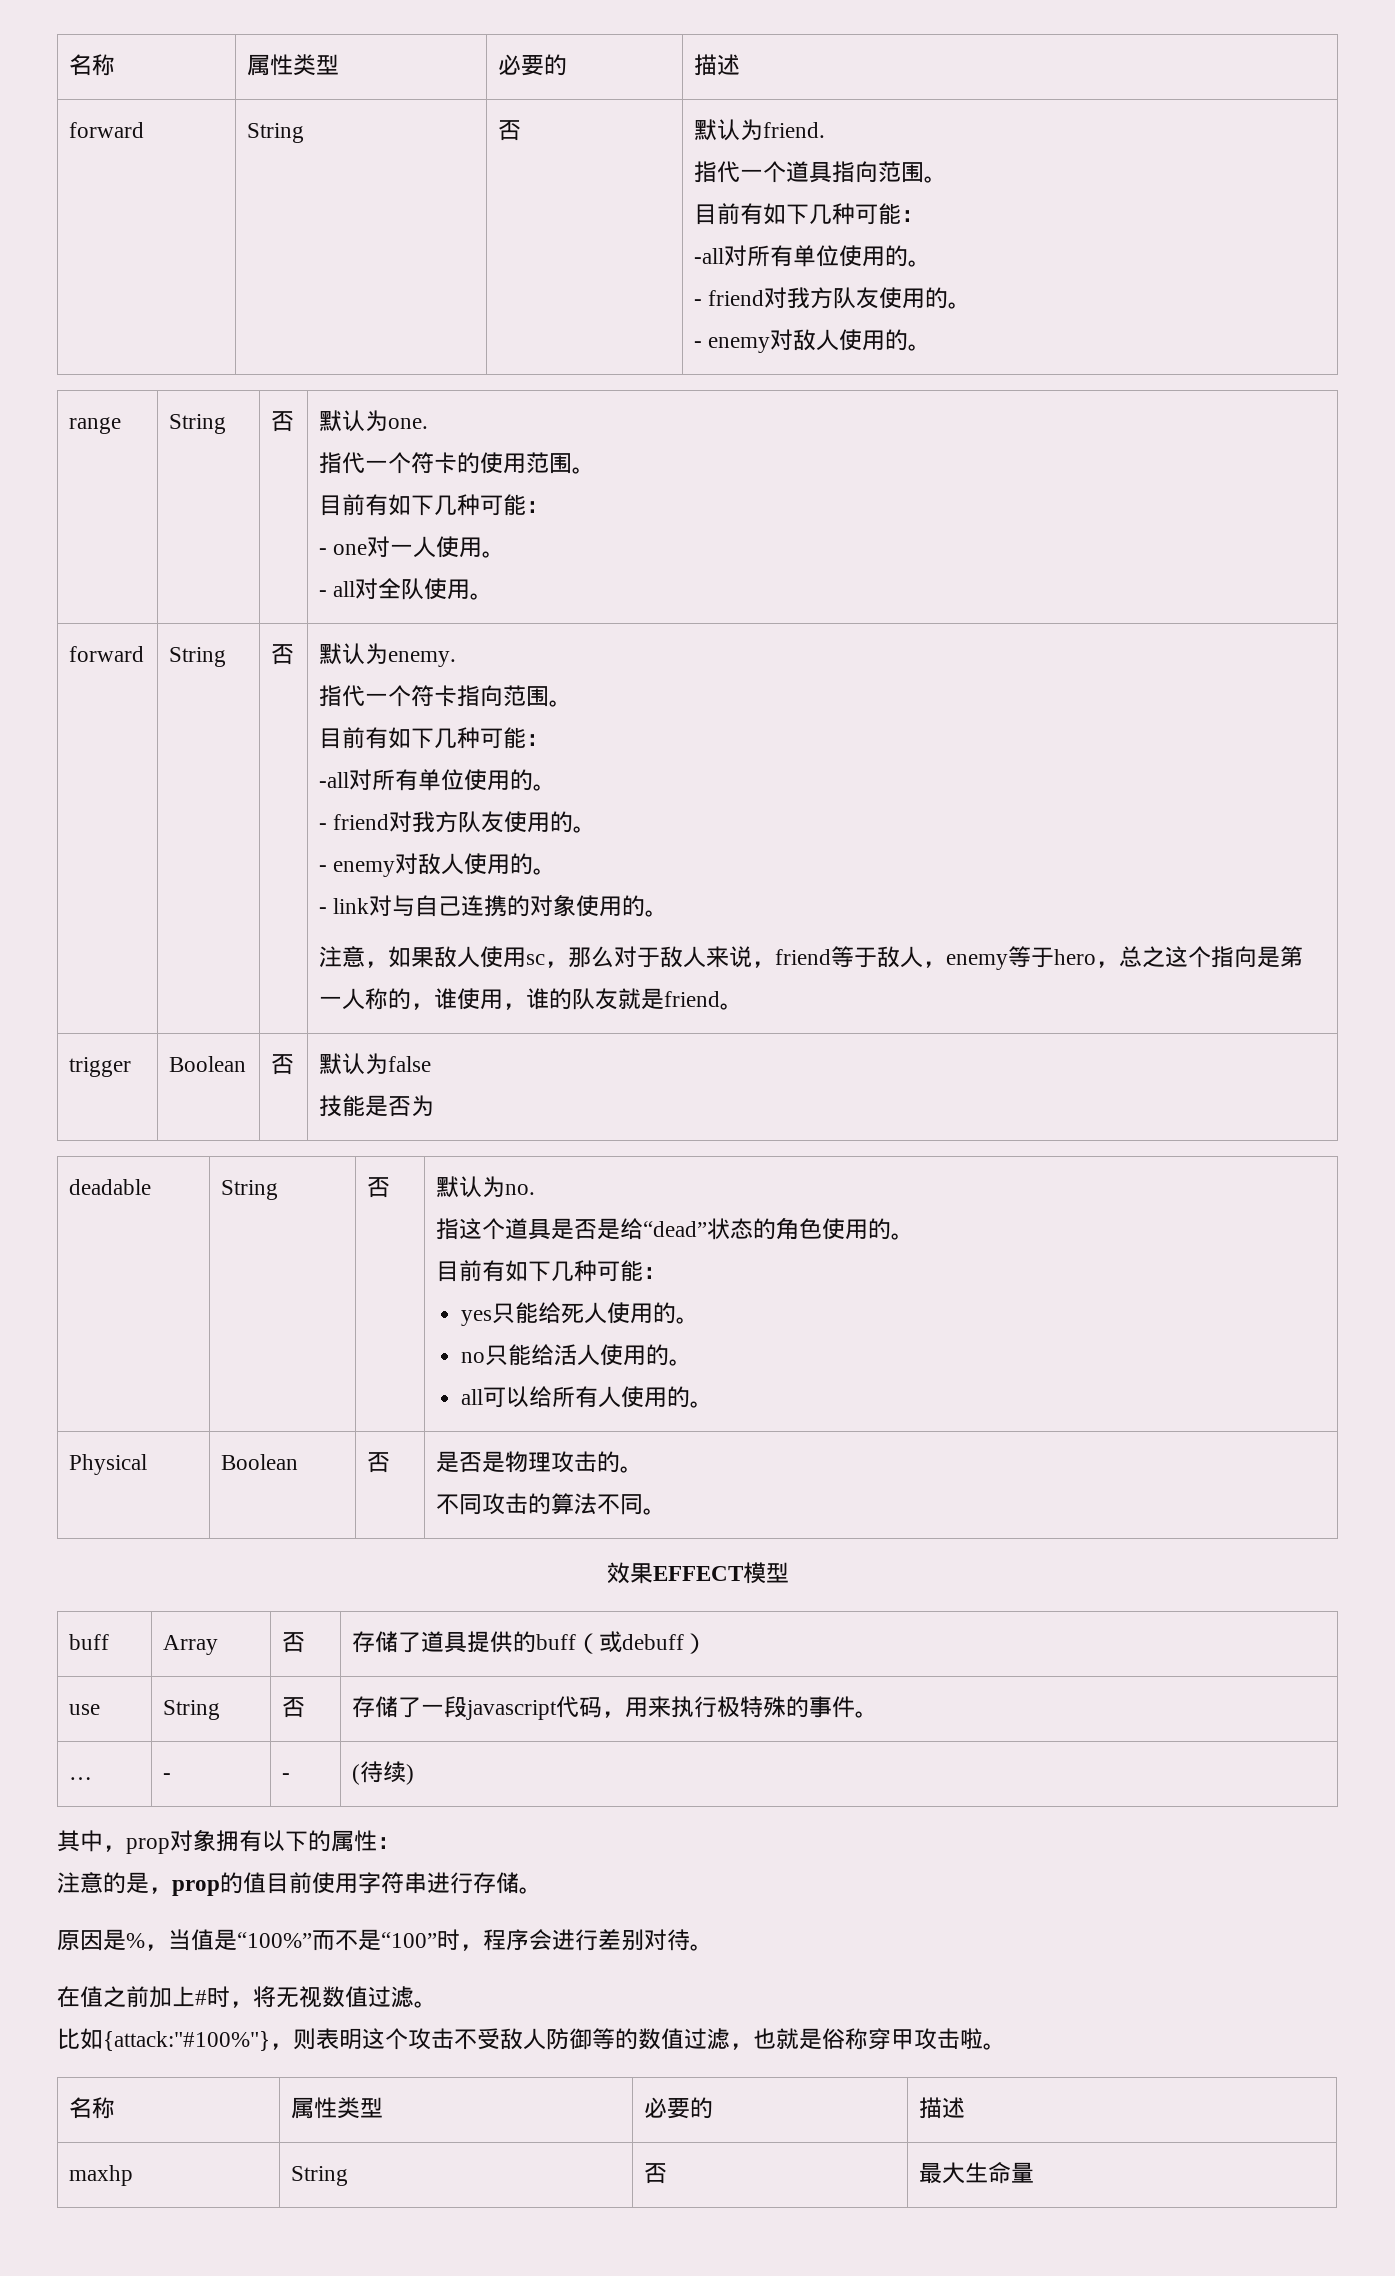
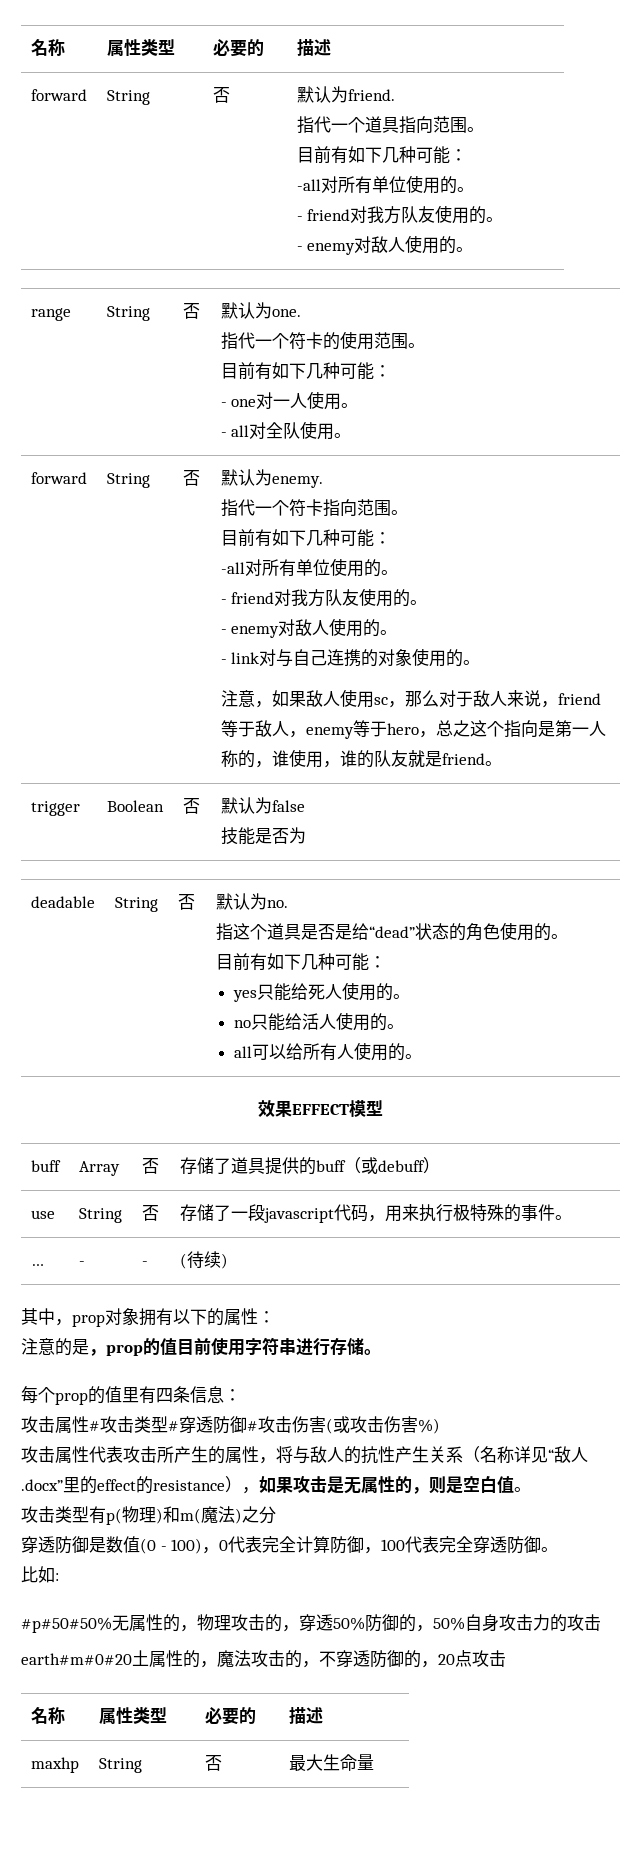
[69,1454,148,1475] [221,1454,299,1470] [367,1452,391,1473] [436,1451,644,1473] [436,1493,667,1515] // Physical | Boolean | 否 | 是否是物理攻击的。 // 不同攻击的算法不同。 -> (423, 1056) none
[57,1929,713,1951] [57,1986,437,2008] [57,2028,1006,2051] 原因是%，当值是“100%”而不是“100”时，程序会进行差别对待。 // 在值之前加上#时，将无视数值过滤。 // 比如{attack:"#100%"}，则表明这个攻击不受敌人防御等的数值过滤，也就是俗称穿甲攻击啦。 -> [21,1386,241,1405] [21,1416,440,1434] [21,1446,588,1464] [21,1475,531,1494] [21,1506,276,1525] [21,1536,559,1554] [21,1566,59,1583] [21,1614,601,1633] [21,1650,506,1668] 每个prop的值里有四条信息： // 攻击属性#攻击类型#穿透防御#攻击伤害(或攻击伤害%) // 攻击属性代表攻击所产生的属性，将与敌人的抗性产生关系（名称详见“敌人.docx”里的effect的resistance），如果攻击是无属性的，则是空白值。 // 攻击类型有p(物理)和m(魔法)之分 // 穿透防御是数值(0 - 100)，0代表完全计算防御，100代表完全穿透防御。 // 比如: // #p#50#50%无属性的，物理攻击的，穿透50%防御的，50%自身攻击力的攻击 // earth#m#0#20土属性的，魔法攻击的，不穿透防御的，20点攻击

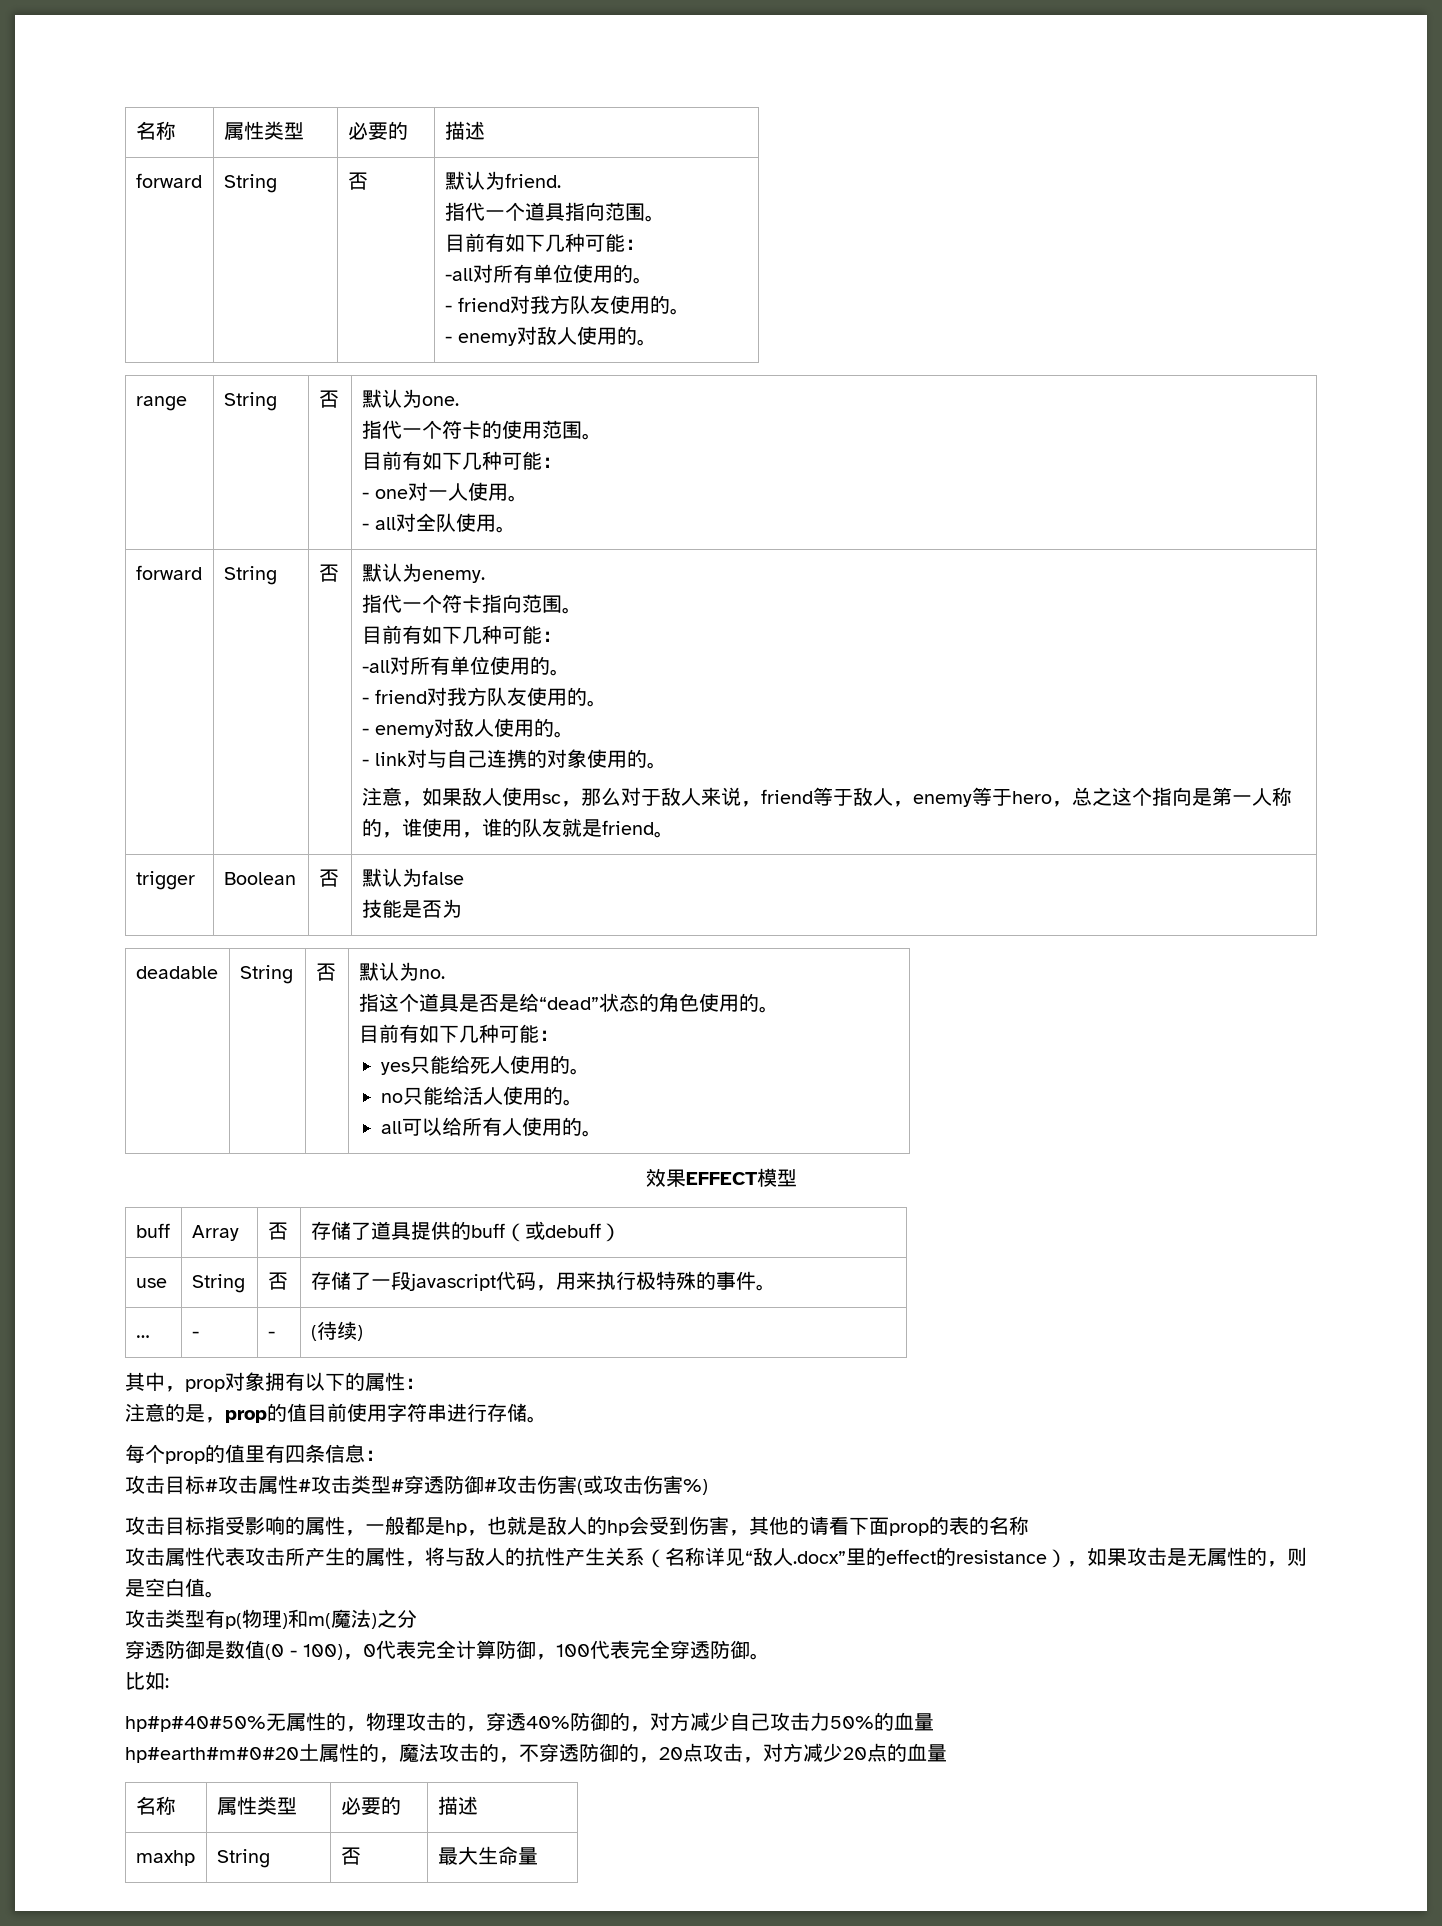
(55, 1424) none -> [165,1475,258,1494] 目标#攻击
(440, 1426) none -> [125,1516,1029,1536] // 攻击目标指受影响的属性，一般都是hp，也就是敌人的hp会受到伤害，其他的请看下面prop的表的名称
[21,1617,112,1633] #p#50#50% -> [125,1716,266,1732] hp#p#40#50%
[333,1614,601,1632] [21,1653,132,1665] 50%防御的，50%自身攻击力的攻击 // earth#m#0#20 -> [526,1712,934,1732] [125,1747,299,1763] 40%防御的，对方减少自己攻击力50%的血量 // hp#earth#m#0#20
(506, 1658) none -> [743,1743,947,1763] ，对方减少20点的血量

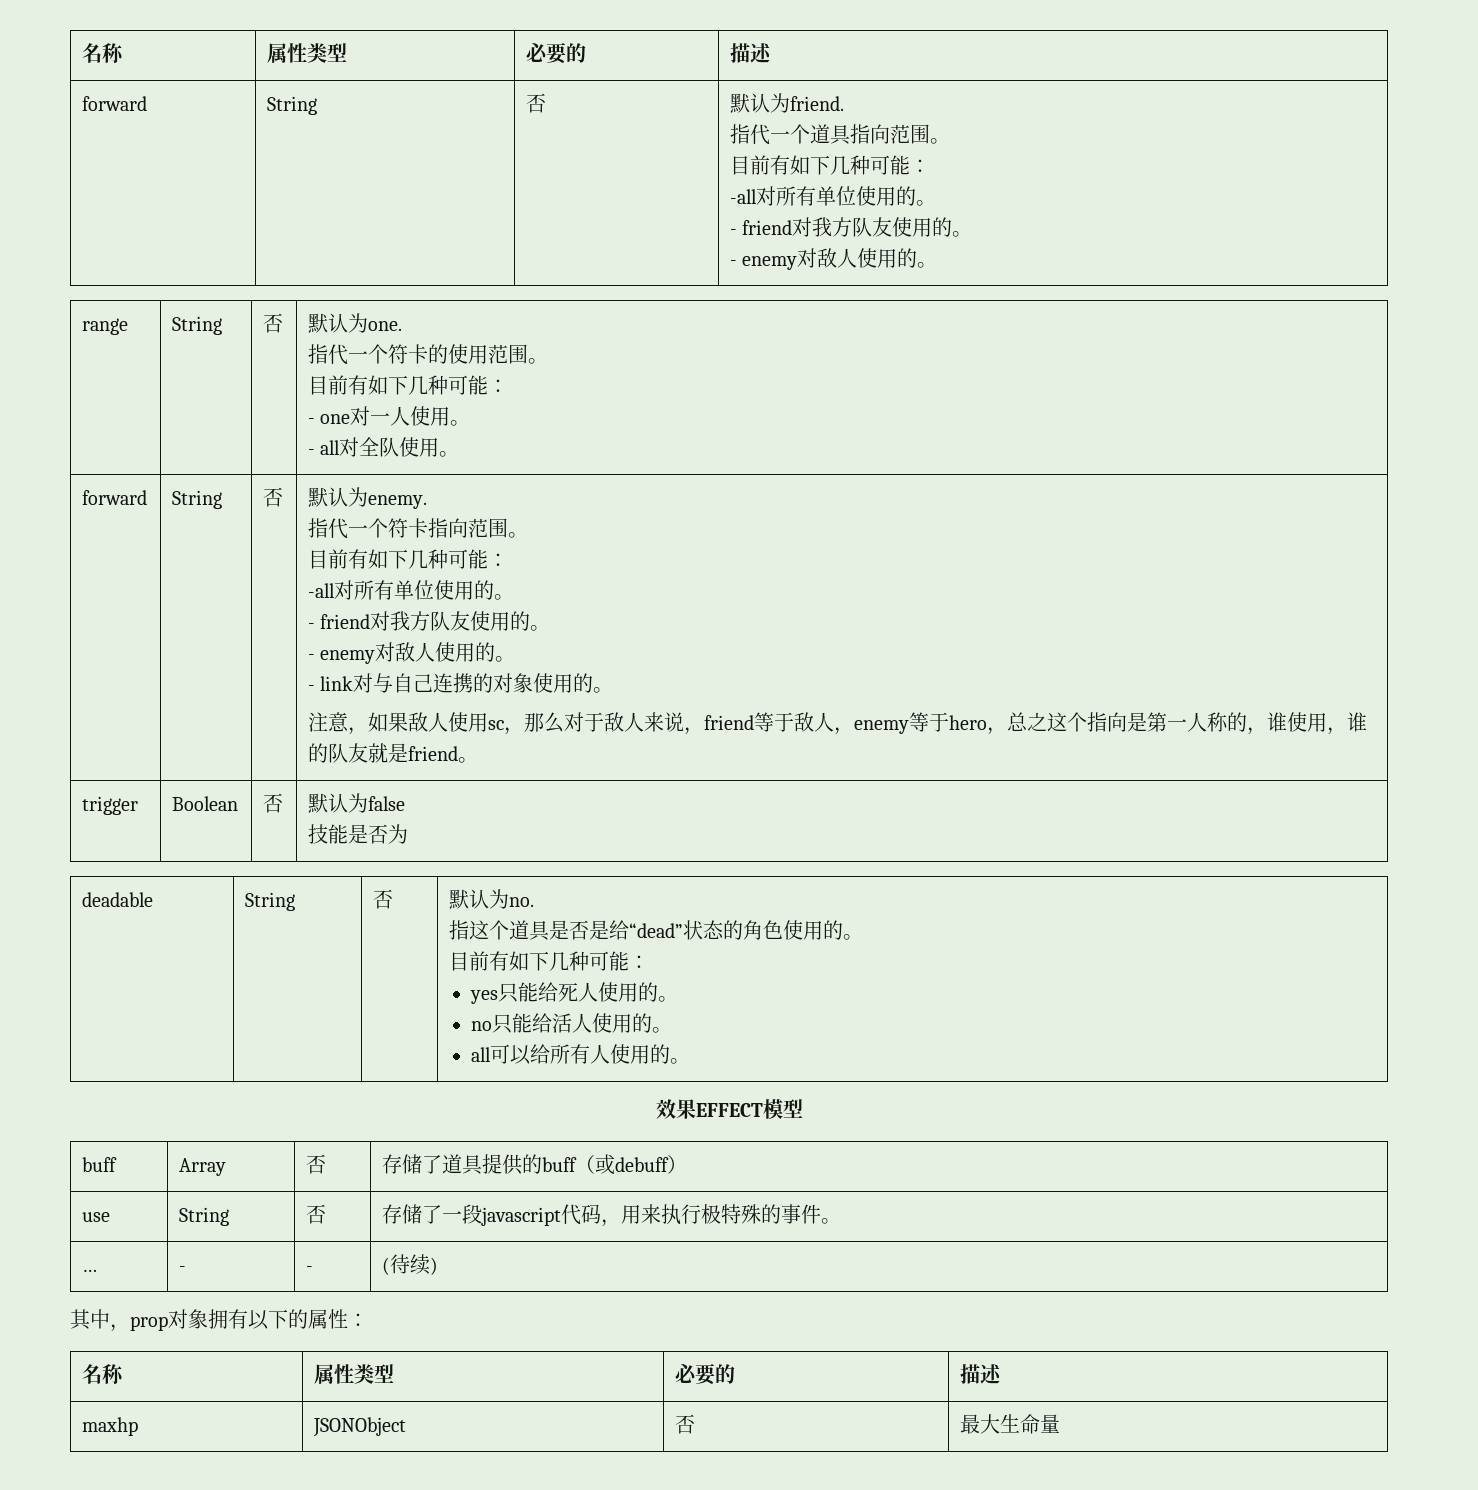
[125,1403,547,1423] [125,1444,385,1464] [125,1475,708,1495] [125,1516,1029,1536] [125,1547,1307,1568] [125,1578,225,1598] [125,1609,417,1629] [125,1640,770,1660] [125,1671,169,1690] [125,1712,934,1732] [125,1743,947,1763] // 注意的是，prop的值目前使用字符串进行存储。 // 每个prop的值里有四条信息： // 攻击目标#攻击属性#攻击类型#穿透防御#攻击伤害(或攻击伤害%) // 攻击目标指受影响的属性，一般都是hp，也就是敌人的hp会受到伤害，其他的请看下面prop的表的名称 // 攻击属性代表攻击所产生的属性，将与敌人的抗性产生关系（名称详见“敌人.docx”里的effect的resistance），如果攻击是无属性的，则是空白值。 // 攻击类型有p(物理)和m(魔法)之分 // 穿透防御是数值(0 - 100)，0代表完全计算防御，100代表完全穿透防御。 // 比如: // hp#p#40#50%无属性的，物理攻击的，穿透40%防御的，对方减少自己攻击力50%的血量 // hp#earth#m#0#20土属性的，魔法攻击的，不穿透防御的，20点攻击，对方减少20点的血量 -> (368, 1320) none
[216,1849,270,1868] String -> [313,1417,407,1437] JSONObject

